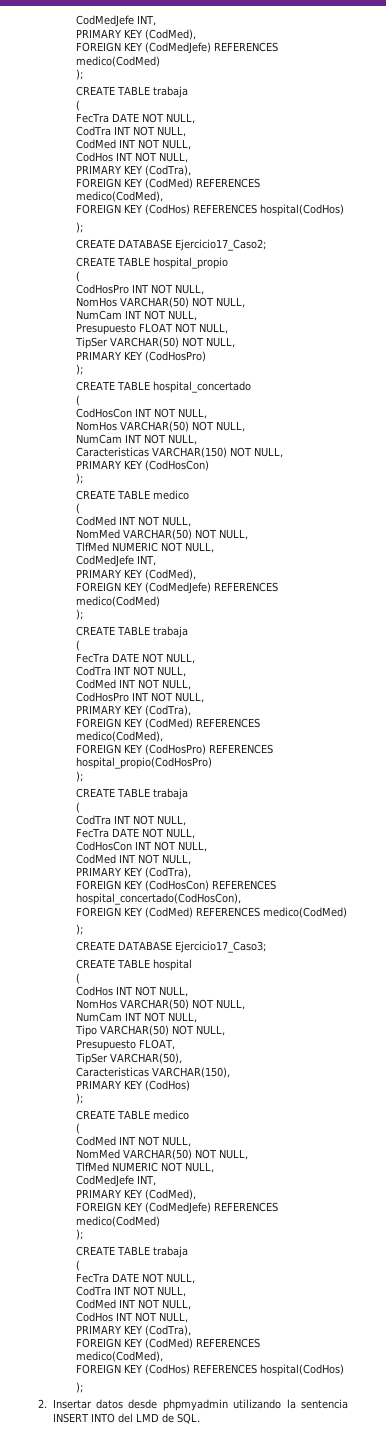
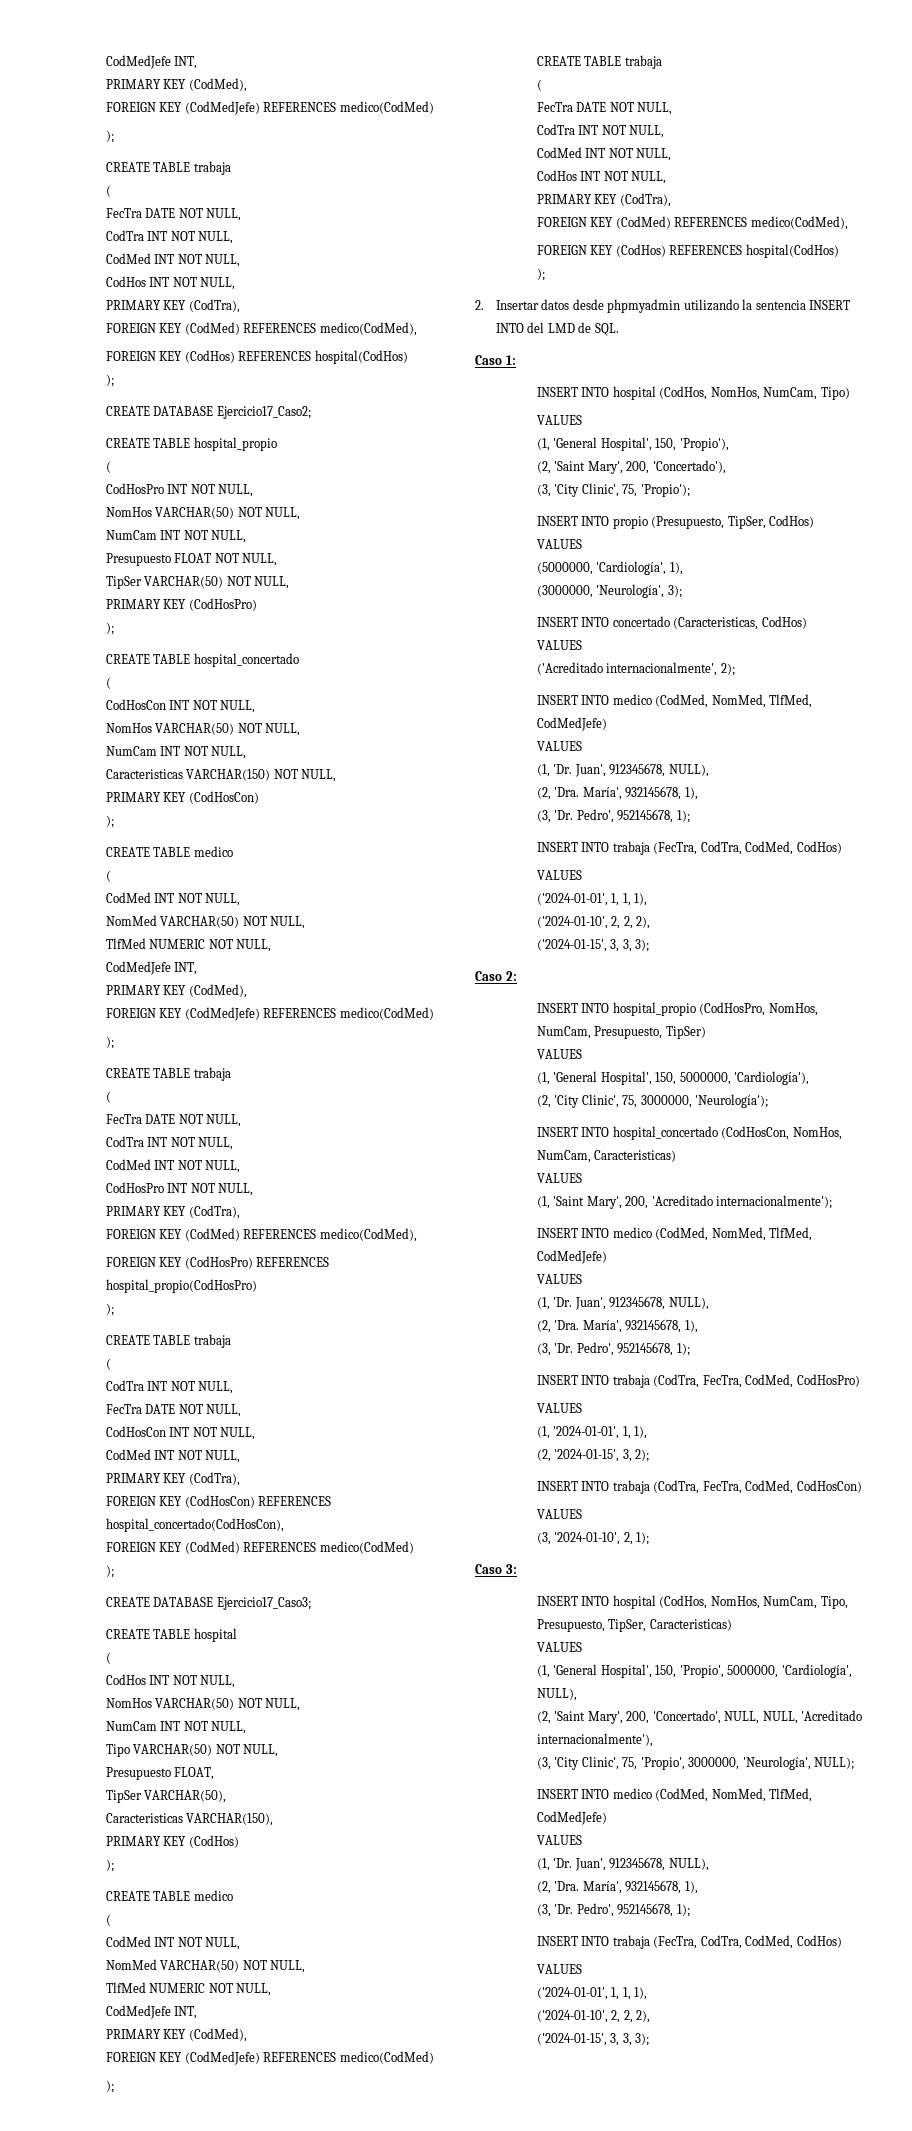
(200, 1418) none -> [475,355,516,365] [536,386,850,400] [536,415,582,425] [536,437,729,451] [536,460,726,474] [536,483,690,497] [536,515,815,529] [536,539,582,549] [536,561,683,575] [536,584,682,598] [536,616,807,630] [536,640,582,650] [536,662,735,676] [536,694,813,708] [536,717,607,731] [536,741,582,751] [536,763,709,777] [536,786,698,800] [536,809,690,823] [536,841,842,855] [536,870,582,880] [536,893,648,906] [536,916,651,929] [536,939,650,952] [475,971,517,981] [536,1002,818,1016] [536,1026,706,1039] [536,1049,582,1059] [536,1071,810,1085] [536,1094,769,1108] [536,1126,842,1140] [536,1150,677,1163] [536,1173,582,1183] [536,1195,833,1209] [536,1227,813,1241] [536,1250,607,1264] [536,1274,582,1284] [536,1296,709,1310] [536,1319,698,1333] [536,1342,690,1356] [536,1374,860,1388] [536,1403,582,1413] [536,1426,648,1439] [536,1449,650,1462] [536,1480,862,1494] [536,1509,582,1519] [536,1532,650,1545] [475,1564,517,1574] [536,1595,848,1609] [536,1619,732,1632] [536,1642,582,1652] [536,1664,852,1678] [536,1688,577,1701] [536,1710,863,1724] [536,1733,653,1747] [536,1756,855,1770] [536,1788,813,1802] [536,1811,607,1825] [536,1835,582,1845] [536,1857,709,1871] [536,1880,698,1894] [536,1903,690,1917] [536,1935,842,1949] [536,1964,582,1974] [536,1987,648,2000] [536,2010,651,2023] [536,2033,650,2046] // Caso 1: // INSERT INTO hospital (CodHos, NomHos, NumCam, Tipo) // VALUES // (1, 'General Hospital', 150, 'Propio'), // (2, 'Saint Mary', 200, 'Concertado'), // (3, 'City Clinic', 75, 'Propio'); // INSERT INTO propio (Presupuesto, TipSer, CodHos) // VALUES // (5000000, 'Cardiología', 1), // (3000000, 'Neurología', 3); // INSERT INTO concertado (Caracteristicas, CodHos) // VALUES // ('Acreditado internacionalmente', 2); // INSERT INTO medico (CodMed, NomMed, TlfMed, CodMedJefe) // VALUES // (1, 'Dr. Juan', 912345678, NULL), // (2, 'Dra. María', 932145678, 1), // (3, 'Dr. Pedro', 952145678, 1); // INSERT INTO trabaja (FecTra, CodTra, CodMed, CodHos) // VALUES // ('2024-01-01', 1, 1, 1), // ('2024-01-10', 2, 2, 2), // ('2024-01-15', 3, 3, 3); // Caso 2: // INSERT INTO hospital_propio (CodHosPro, NomHos, NumCam, Presupuesto, TipSer) // VALUES // (1, 'General Hospital', 150, 5000000, 'Cardiología'), // (2, 'City Clinic', 75, 3000000, 'Neurología'); // INSERT INTO hospital_concertado (CodHosCon, NomHos, NumCam, Caracteristicas) // VALUES // (1, 'Saint Mary', 200, 'Acreditado internacionalmente'); // INSERT INTO medico (CodMed, NomMed, TlfMed, CodMedJefe) // VALUES // (1, 'Dr. Juan', 912345678, NULL), // (2, 'Dra. María', 932145678, 1), // (3, 'Dr. Pedro', 952145678, 1); // INSERT INTO trabaja (CodTra, FecTra, CodMed, CodHosPro) // VALUES // (1, '2024-01-01', 1, 1), // (2, '2024-01-15', 3, 2); // INSERT INTO trabaja (CodTra, FecTra, CodMed, CodHosCon) // VALUES // (3, '2024-01-10', 2, 1); // Caso 3: // INSERT INTO hospital (CodHos, NomHos, NumCam, Tipo, Presupuesto, TipSer, Caracteristicas) // VALUES // (1, 'General Hospital', 150, 'Propio', 5000000, 'Cardiología', NULL), // (2, 'Saint Mary', 200, 'Concertado', NULL, NULL, 'Acreditado internacionalmente'), // (3, 'City Clinic', 75, 'Propio', 3000000, 'Neurología', NULL); // INSERT INTO medico (CodMed, NomMed, TlfMed, CodMedJefe) // VALUES // (1, 'Dr. Juan', 912345678, NULL), // (2, 'Dra. María', 932145678, 1), // (3, 'Dr. Pedro', 952145678, 1); // INSERT INTO trabaja (FecTra, CodTra, CodMed, CodHos) // VALUES // ('2024-01-01', 1, 1, 1), // ('2024-01-10', 2, 2, 2), // ('2024-01-15', 3, 3, 3);

